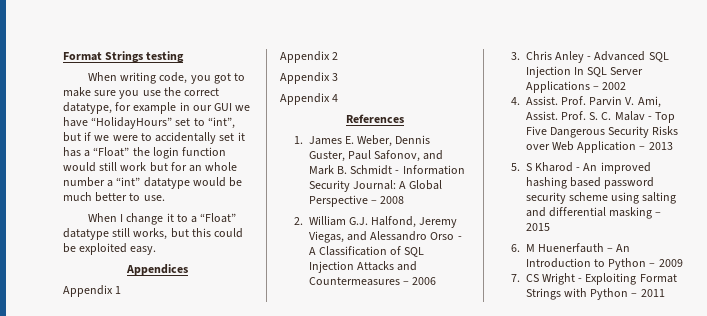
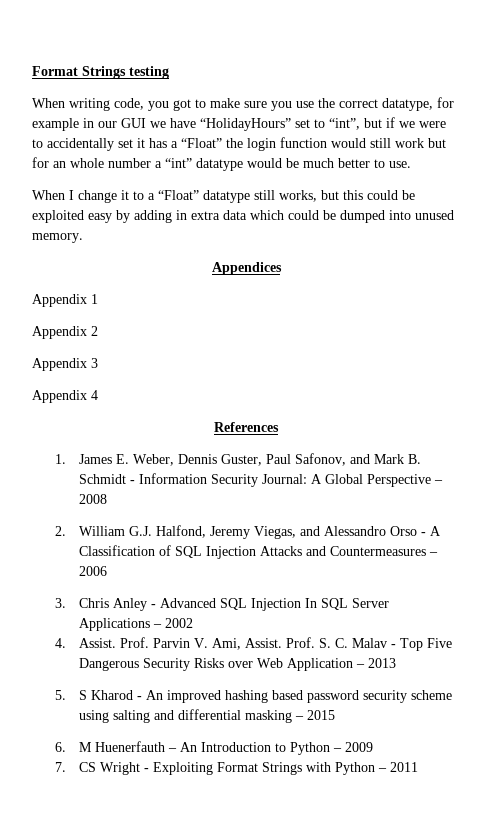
[130,246,157,255] easy. -> [88,210,454,223] [32,233,83,243] easy by adding in extra data which could be dumped into unused memory.

